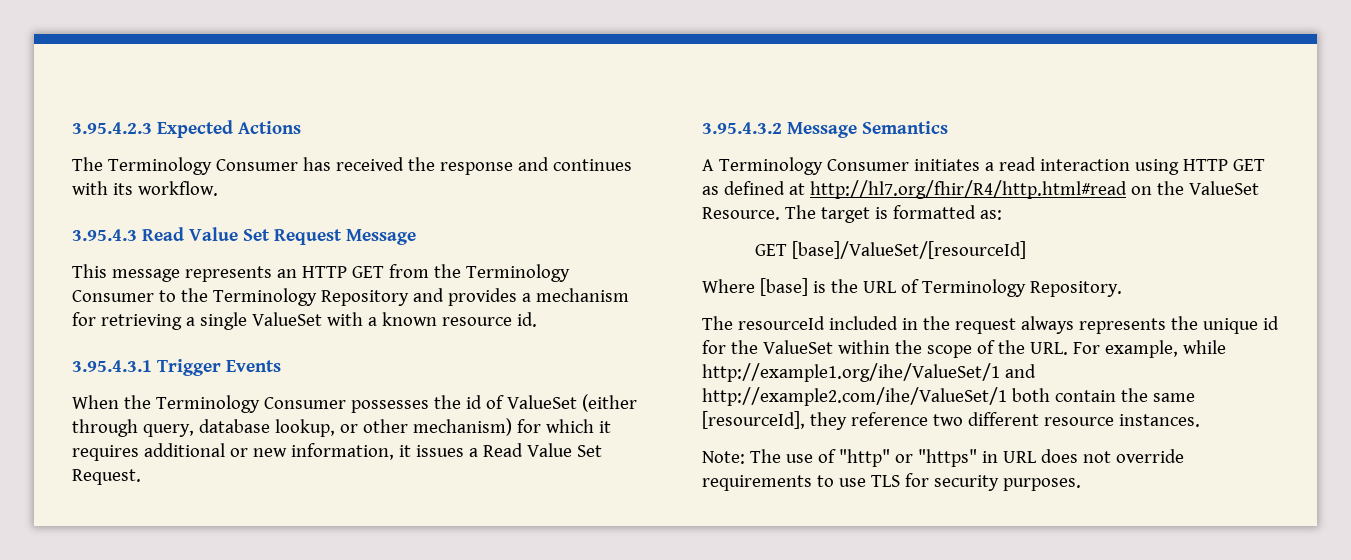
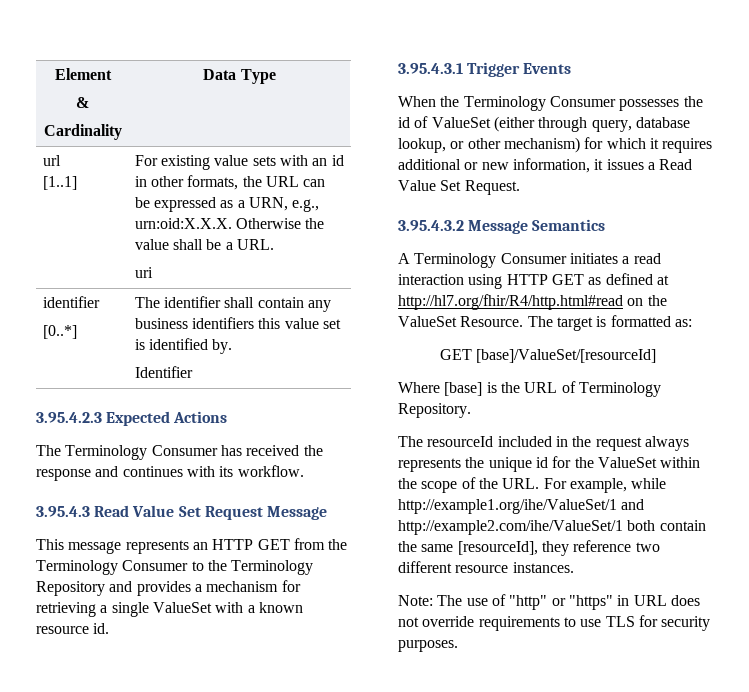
(72, 128) none -> [54,68,112,80] [76,97,89,108] [43,124,122,140] [203,69,276,84] [42,155,61,166] [42,176,77,190] [134,155,344,170] [134,175,326,190] [134,197,320,212] [134,218,325,229] [134,239,274,250] [134,267,153,278] [42,296,100,308] [42,325,77,339] [134,296,331,312] [134,317,341,329] [134,338,233,354] [134,366,193,378] Element // & // Cardinality | Data Type // url // [1..1] | For existing value sets with an id in other formats, the URL can be expressed as a URN, e.g., urn:oid:X.X.X. Otherwise the value shall be a URL. // uri // identifier // [0..*] | The identifier shall contain any business identifiers this value set is identified by. // Identifier //

